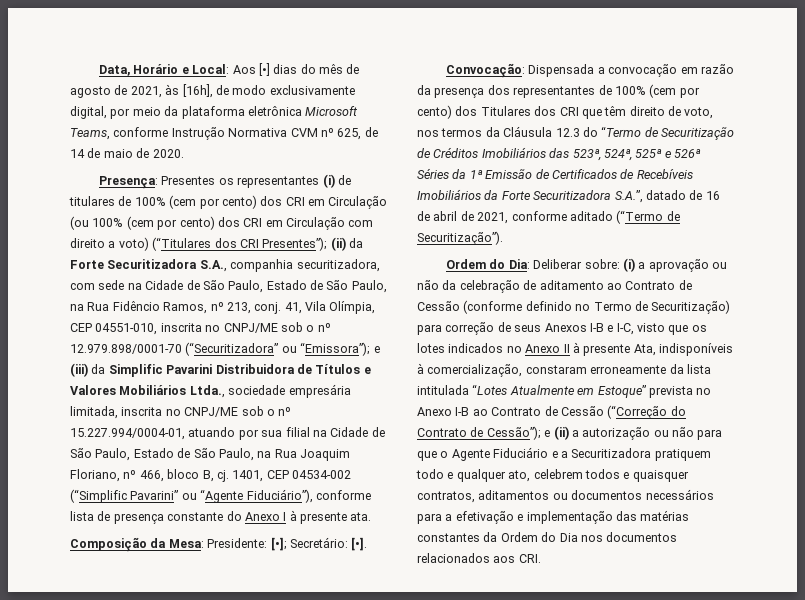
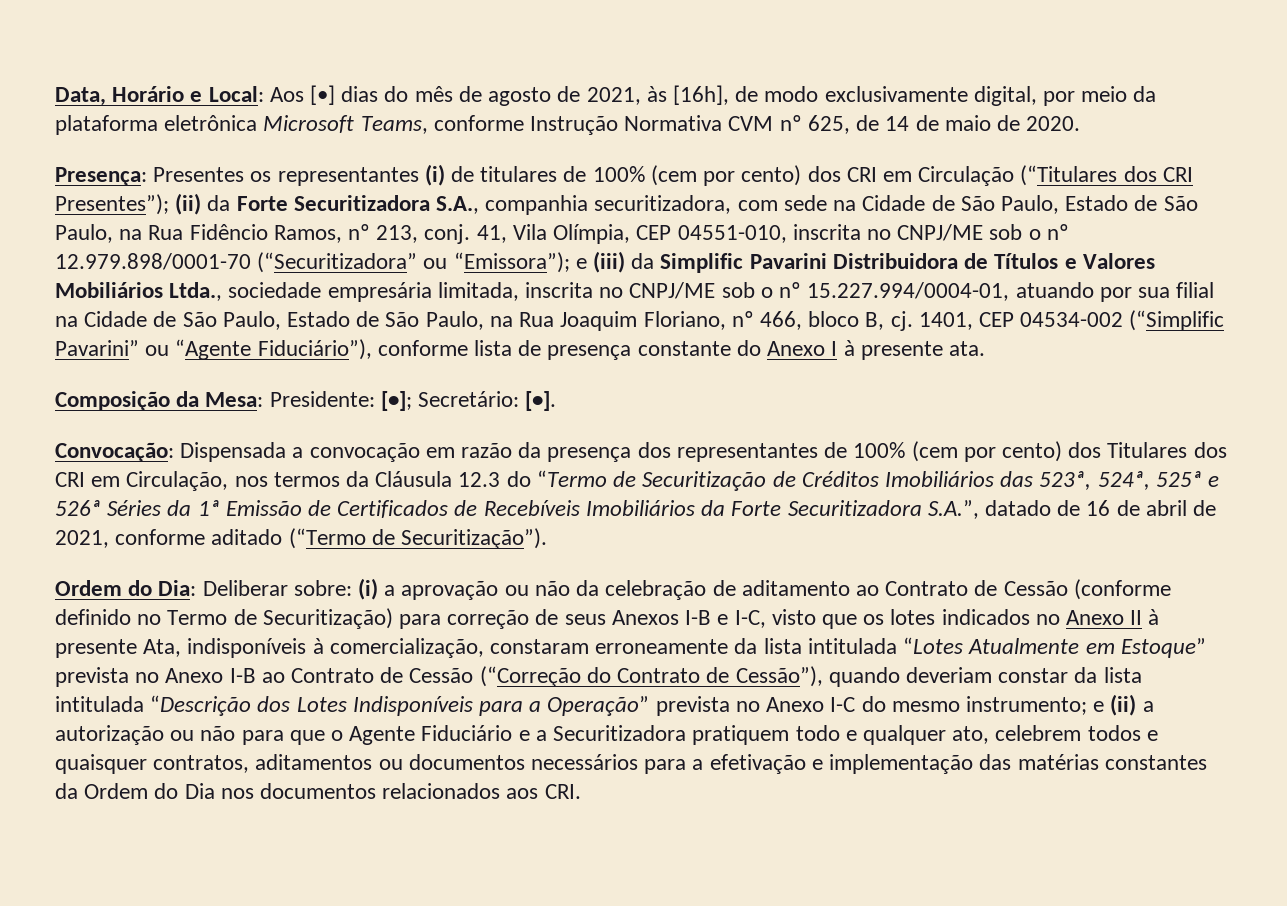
[70,216,374,230] [70,237,149,251] (ou 100% (cem por cento) dos CRI em Circulação com direito a voto) -> (1015, 176) none
[581,106,714,119] que têm direito de voto, -> [91,471,229,491] em Circulação,
[486,426,541,440] Cessão”); -> [735,666,1142,687] [55,695,1087,716] Cessão”), quando deveriam constar da lista intitulada “Descrição dos Lotes Indisponíveis para a Operação” prevista no Anexo I-C do mesmo instrumento;

